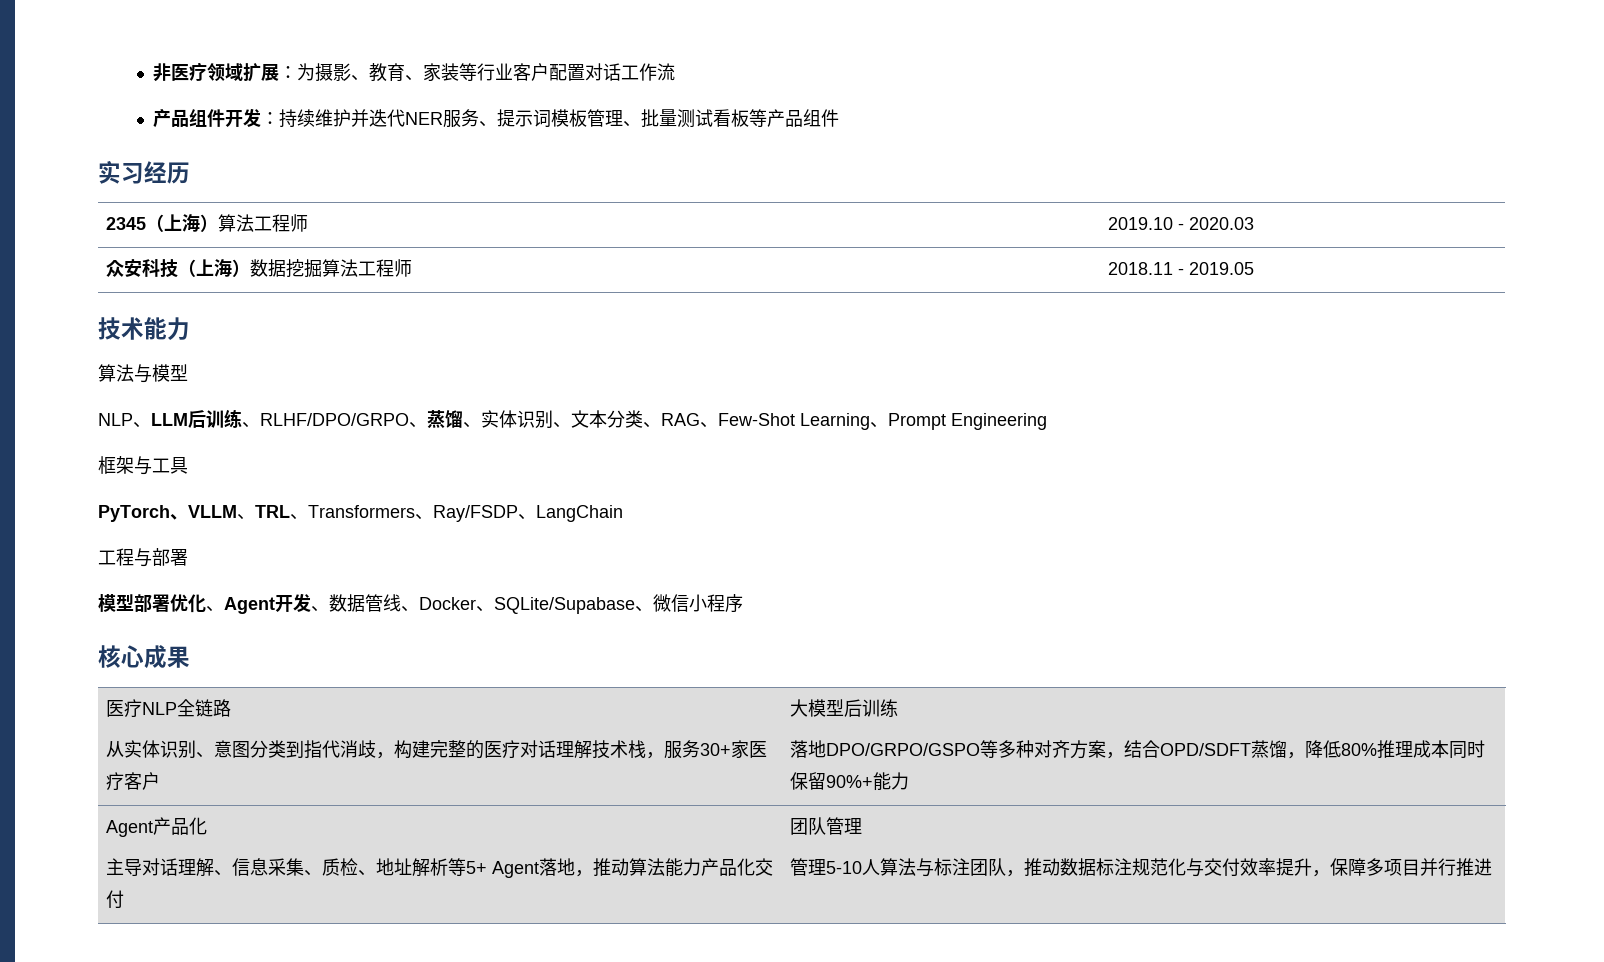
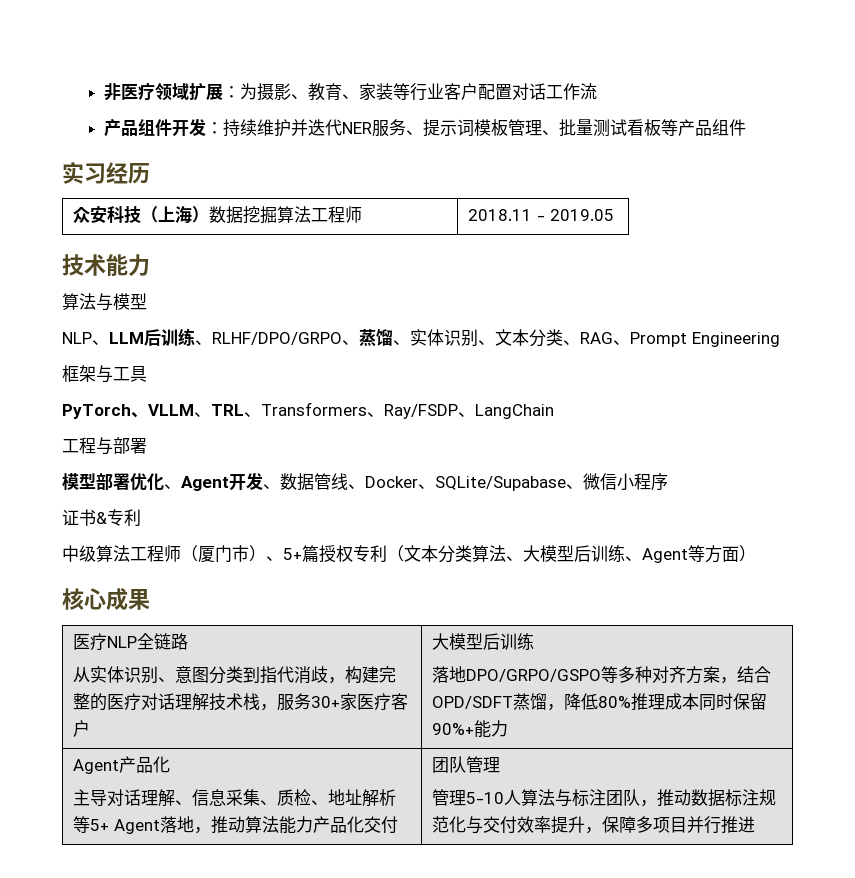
[106,214,309,232] [1108,217,1255,230] // 2345（上海）算法工程师 | 2019.10 - 2020.03 -> (150, 173) none
[718,413,888,430] Few-Shot Learning、 -> (630, 342) none
(743, 603) none -> [62,509,141,526] [62,545,756,563] // 证书&专利 // 中级算法工程师（厦门市）、5+篇授权专利（文本分类算法、大模型后训练、Agent等方面）

